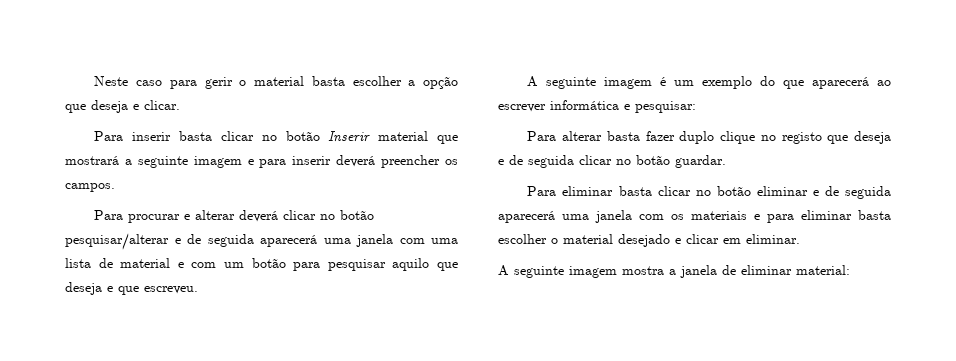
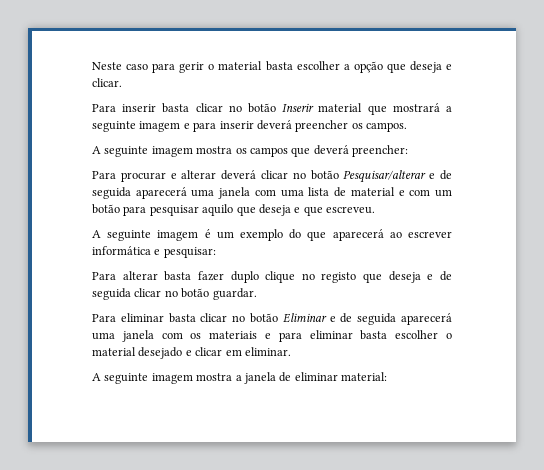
(115, 187) none -> [92,145,408,157] // A seguinte imagem mostra os campos que deverá preencher:
[65,233,169,250] pesquisar/alterar -> [343,170,427,183] Pesquisar/alterar
[756,186,808,196] eliminar -> [282,313,327,323] Eliminar

